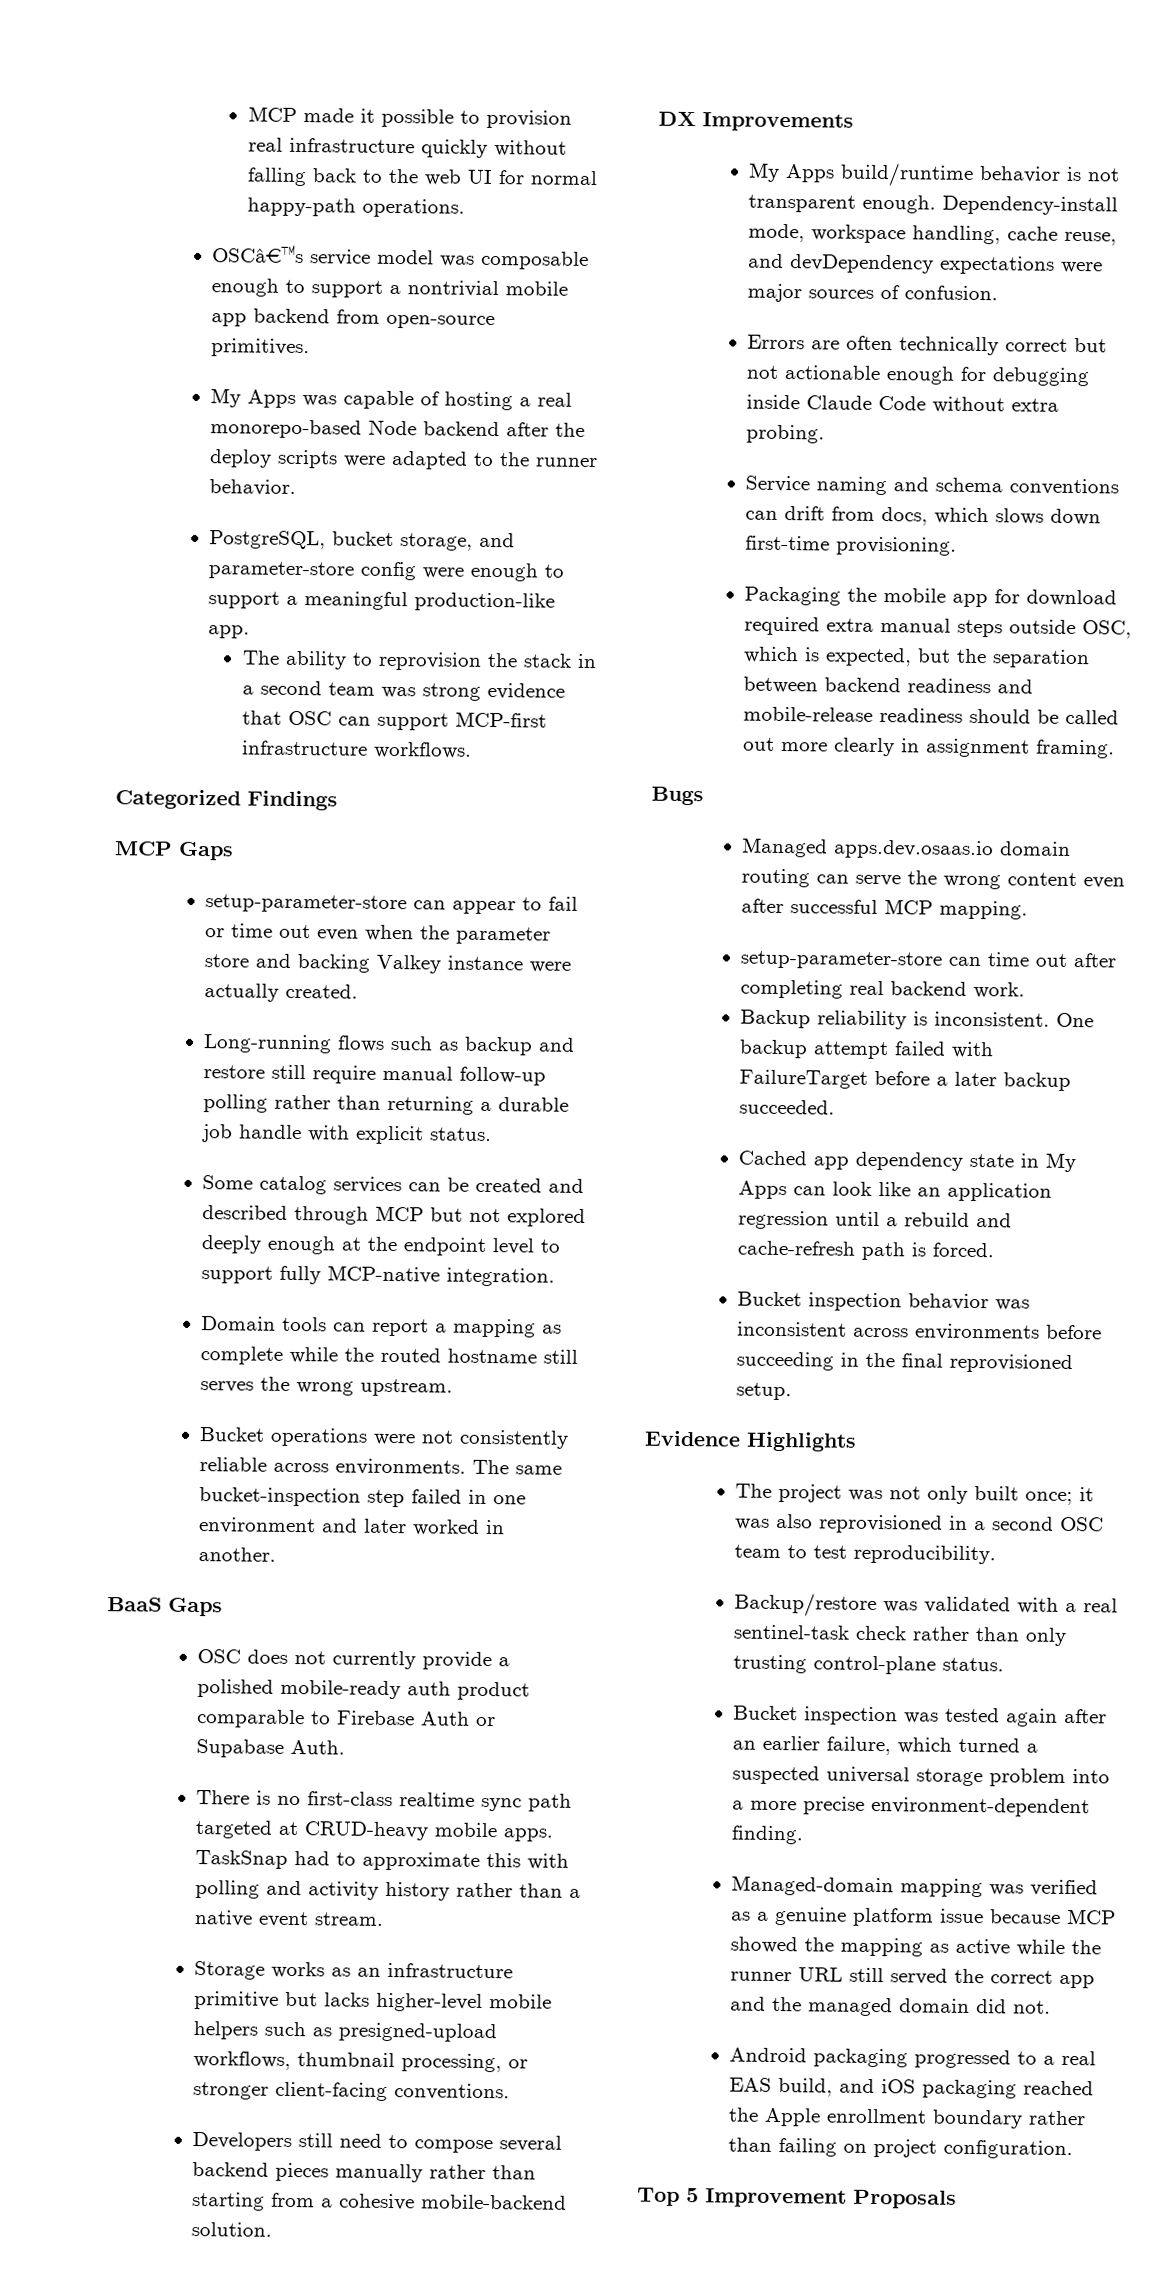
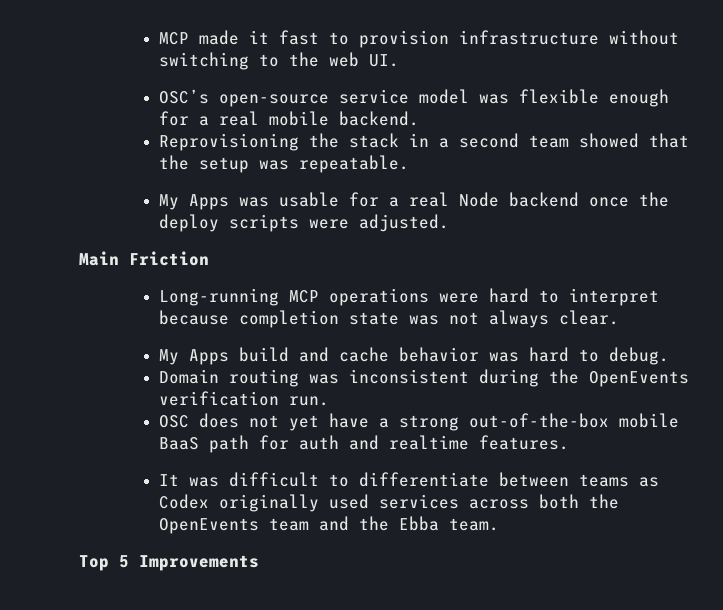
[380,108,454,128] possible -> [279,30,320,45] fast
[247,137,567,158] [246,167,598,187] [246,197,465,218] [212,244,590,270] [211,278,569,298] [211,308,496,330] [211,338,311,358] [210,388,573,411] [210,419,586,439] [209,449,599,470] [209,479,297,496] [209,530,516,551] [208,561,565,582] [208,591,556,612] [208,625,251,639] [241,650,482,671] real infrastructure quickly without falling back to the web UI for normal happy-path operations. // OSCâ€™s service model was composable enough to support a nontrivial mobile app backend from open-source primitives. // My Apps was capable of hosting a real monorepo-based Node backend after the deploy scripts were adapted to the runner behavior. // PostgreSQL, bucket storage, and parameter-store config were enough to support a meaningful production-like app. // The ability to reprovision -> [459,30,680,45] [159,52,400,70] [159,89,670,107] [159,111,420,126] [159,133,300,151] infrastructure without switching to the web UI. // OSC’s open-source service model was flexible enough for a real mobile backend. // Reprovisioning
[380,682,565,701] [241,710,547,731] [241,740,472,759] [115,789,338,811] [114,841,234,861] [205,894,579,915] [205,923,552,945] [204,953,572,974] [204,983,359,1002] [203,1034,576,1056] [203,1064,547,1086] [203,1094,570,1115] [202,1124,493,1145] [202,1175,585,1195] [202,1205,587,1228] [201,1235,562,1256] [201,1265,556,1287] [201,1316,563,1338] [200,1346,579,1365] [200,1376,454,1397] [199,1427,570,1449] [199,1457,563,1476] [199,1487,527,1508] [198,1517,506,1536] [198,1547,277,1562] [107,1597,223,1617] [197,1649,511,1671] [197,1679,531,1701] [196,1709,497,1729] [196,1739,346,1758] [196,1790,573,1812] [195,1820,554,1842] [195,1850,570,1871] [195,1880,582,1901] [194,1910,385,1928] [194,1961,514,1980] [194,1991,553,2012] [193,2021,498,2043] [193,2051,529,2073] [193,2081,511,2102] [192,2131,563,2154] [192,2161,537,2183] [192,2191,568,2211] [191,2221,273,2237] [658,111,854,132] [748,162,1121,187] [748,194,1119,216] [748,223,1118,246] [748,253,1104,275] [747,283,999,303] [747,334,1108,356] [746,365,1091,387] [746,394,1060,414] [746,424,826,444] [745,475,1120,496] [745,506,1102,526] [745,535,958,556] [744,586,1118,608] [744,616,1133,639] [743,646,1091,669] [743,676,1034,694] [743,706,1120,725] [743,737,1116,759] [651,786,704,806] [741,837,1072,860] [741,868,1126,890] [741,898,1029,920] [740,950,1118,970] [740,979,1026,999] [740,1009,1095,1030] [739,1039,995,1060] [739,1069,1072,1091] [739,1099,836,1115] [738,1150,1077,1173] [738,1180,1053,1202] [738,1210,1013,1230] [737,1240,996,1261] [737,1291,1031,1312] [737,1321,1103,1341] [736,1351,1074,1374] [736,1382,793,1401] [644,1430,857,1452] [735,1483,1095,1506] [735,1513,1105,1534] [734,1544,997,1565] [734,1592,1119,1618] [733,1624,1068,1646] [733,1654,1005,1675] [733,1705,1108,1727] [732,1735,1039,1756] [732,1765,1111,1787] [732,1796,1091,1818] [731,1825,805,1845] [731,1875,1099,1898] [731,1906,1117,1927] [730,1936,1102,1957] [730,1967,1096,1989] [730,1996,1052,2017] [729,2047,1097,2069] [729,2077,1095,2099] [728,2107,1087,2129] [728,2137,1074,2160] was strong evidence that OSC can support MCP-first infrastructure workflows. // Categorized Findings // MCP Gaps // setup-parameter-store can appear to fail or time out even when the parameter store and backing Valkey instance were actually created. // Long-running flows such as backup and restore still require manual follow-up polling rather than returning a durable job handle with explicit status. // Some catalog services can be created and described through MCP but not explored deeply enough at the endpoint level to support fully MCP-native integration. // Domain tools can report a mapping as complete while the routed hostname still serves the wrong upstream. // Bucket operations were not consistently reliable across environments. The same bucket-inspection step failed in one environment and later worked in another. // BaaS Gaps // OSC does not currently provide a polished mobile-ready auth product comparable to Firebase Auth or Supabase Auth. // There is no first-class realtime sync path targeted at CRUD-heavy mobile apps. TaskSnap had to approximate this with polling and activity history rather than a native event stream. // Storage works as an infrastructure primitive but lacks higher-level mobile helpers such as presigned-upload workflows, thumbnail processing, or stronger client-facing conventions. // Developers still need to compose several backend pieces manually rather than starting from a cohesive mobile-backend solution. // DX Improvements // My Apps build/runtime behavior is not transparent enough. Dependency-install mode, workspace handling, cache reuse, and devDependency expectations were major sources of confusion. // Errors are often technically correct but not actionable enough for debugging inside Claude Code without extra probing. // Service naming and schema conventions can drift from docs, which slows down first-time provisioning. // Packaging the mobile app for download required extra manual steps outside OSC, which is expected, but the separation between backend readiness and mobile-release readiness should be called out more clearly in assignment framing. // Bugs // Managed apps.dev.osaas.io domain routing can serve the wrong content even after successful MCP mapping. // setup-parameter-store can time out after completing real backend work. // Backup reliability is inconsistent. One backup attempt failed with FailureTarget before a later backup succeeded. // Cached app dependency state in My Apps can look like an application regression until a rebuild and cache-refresh path is forced. // Bucket inspection behavior was inconsistent across environments before succeeding in the final reprovisioned setup. // Evidence Highlights // The project was not only built once; it was also reprovisioned in a second OSC team to test reproducibility. // Backup/restore was validated with a real sentinel-task check rather than only trusting control-plane status. // Bucket inspection was tested again after an earlier failure, which turned a suspected universal storage problem into a more precise environment-dependent finding. // Managed-domain mapping was verified as a genuine platform issue because MCP showed the mapping as active while the runner URL still served the correct app and the managed domain did not. // Android packaging progressed to a real EAS build, and iOS packaging reached the Apple enrollment boundary rather than failing on project configuration. -> [579,133,690,148] [159,155,410,173] [159,192,670,210] [159,214,450,232] [79,251,209,266] [159,288,660,306] [159,310,620,328] [159,347,670,365] [159,369,690,387] [159,391,330,406] [159,413,680,431] [159,435,570,453] [159,472,660,487] [159,494,620,512] [159,516,500,534] showed that the setup was repeatable. // My Apps was usable for a real Node backend once the deploy scripts were adjusted. // Main Friction // Long-running MCP operations were hard to interpret because completion state was not always clear. // My Apps build and cache behavior was hard to debug. // Domain routing was inconsistent during the OpenEvents verification run. // OSC does not yet have a strong out-of-the-box mobile BaaS path for auth and realtime features. // It was difficult to differentiate between teams as Codex originally used services across both the OpenEvents team and the Ebba team.
[705,2188,957,2209] Improvement Proposals -> [139,555,259,571] Improvements

